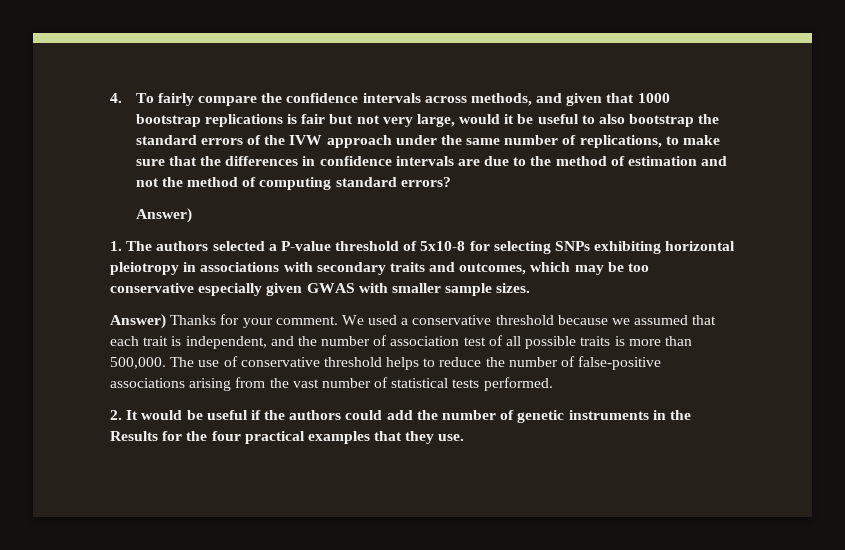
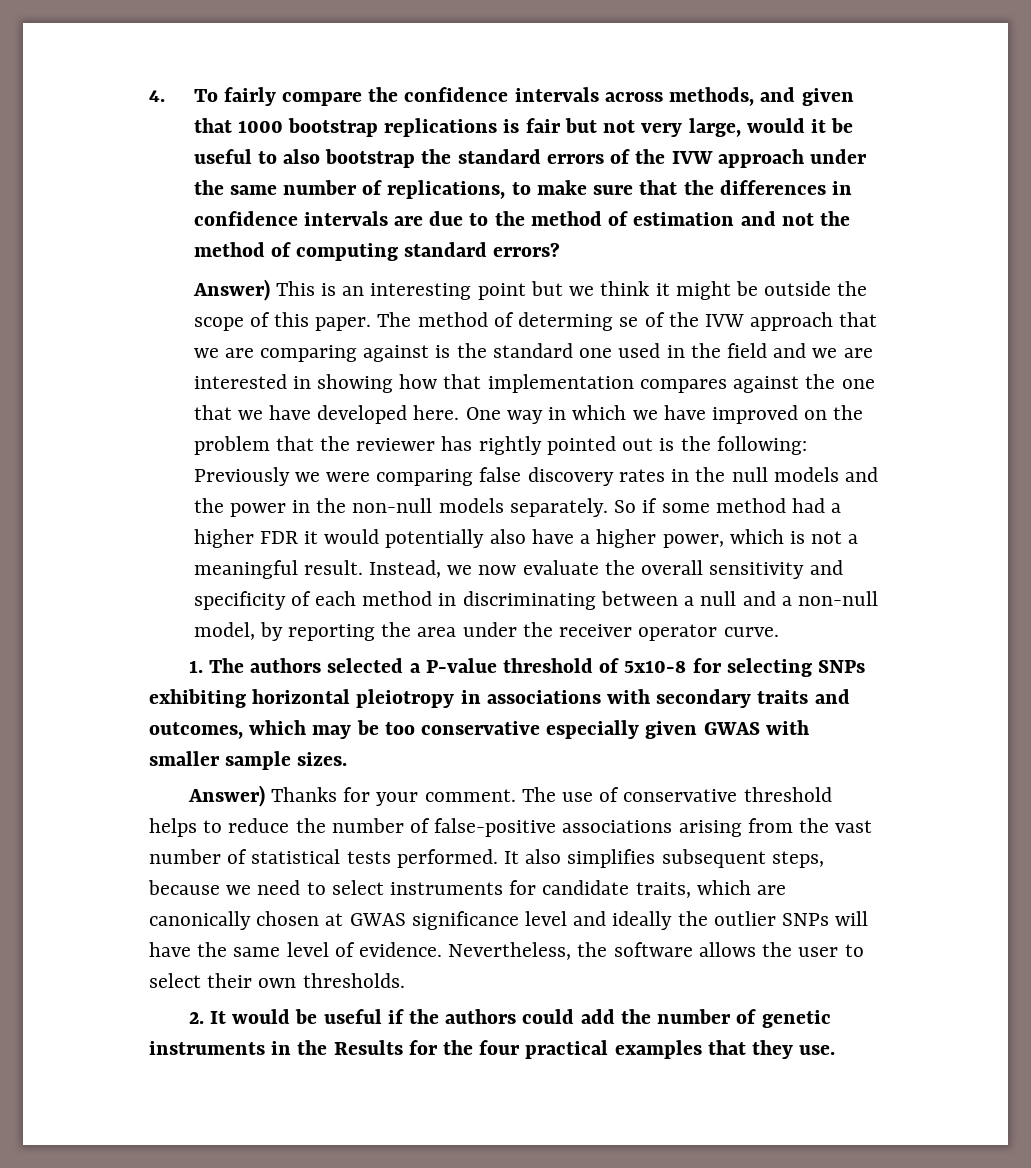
(192, 215) none -> [275,281,868,300] [193,312,878,331] [193,343,873,362] [193,374,875,393] [193,405,864,424] [193,436,807,455] [193,467,878,486] [193,498,842,517] [193,529,859,548] [193,560,843,579] [193,591,878,610] [193,622,779,641] This is an interesting point but we think it might be outside the scope of this paper. The method of determing se of the IVW approach that we are comparing against is the standard one used in the field and we are interested in showing how that implementation compares against the one that we have developed here. One way in which we have improved on the problem that the reviewer has rightly pointed out is the following: Previously we were comparing false discovery rates in the null models and the power in the non-null models separately. So if some method had a higher FDR it would potentially also have a higher power, which is not a meaningful result. Instead, we now evaluate the overall sensitivity and specificity of each method in discriminating between a null and a non-null model, by reporting the area under the receiver operator curve.
[341,315,717,325] [110,335,692,349] [110,357,166,369] We used a conservative threshold because we assumed that each trait is independent, and the number of association test of all possible traits is more than 500,000. -> (516, 795) none
(553, 384) none -> [504,849,824,868] [148,880,787,898] [149,911,869,930] [149,942,864,960] [149,973,405,988] It also simplifies subsequent steps, because we need to select instruments for candidate traits, which are canonically chosen at GWAS significance level and ideally the outlier SNPs will have the same level of evidence. Nevertheless, the software allows the user to select their own thresholds.

